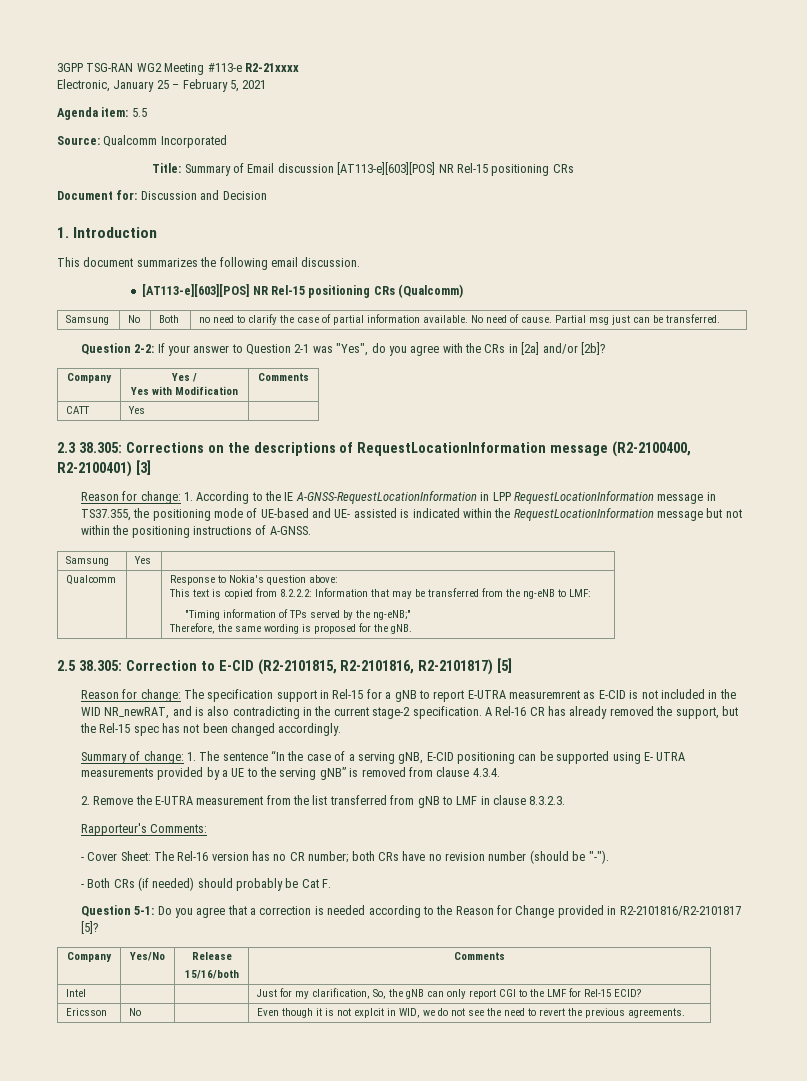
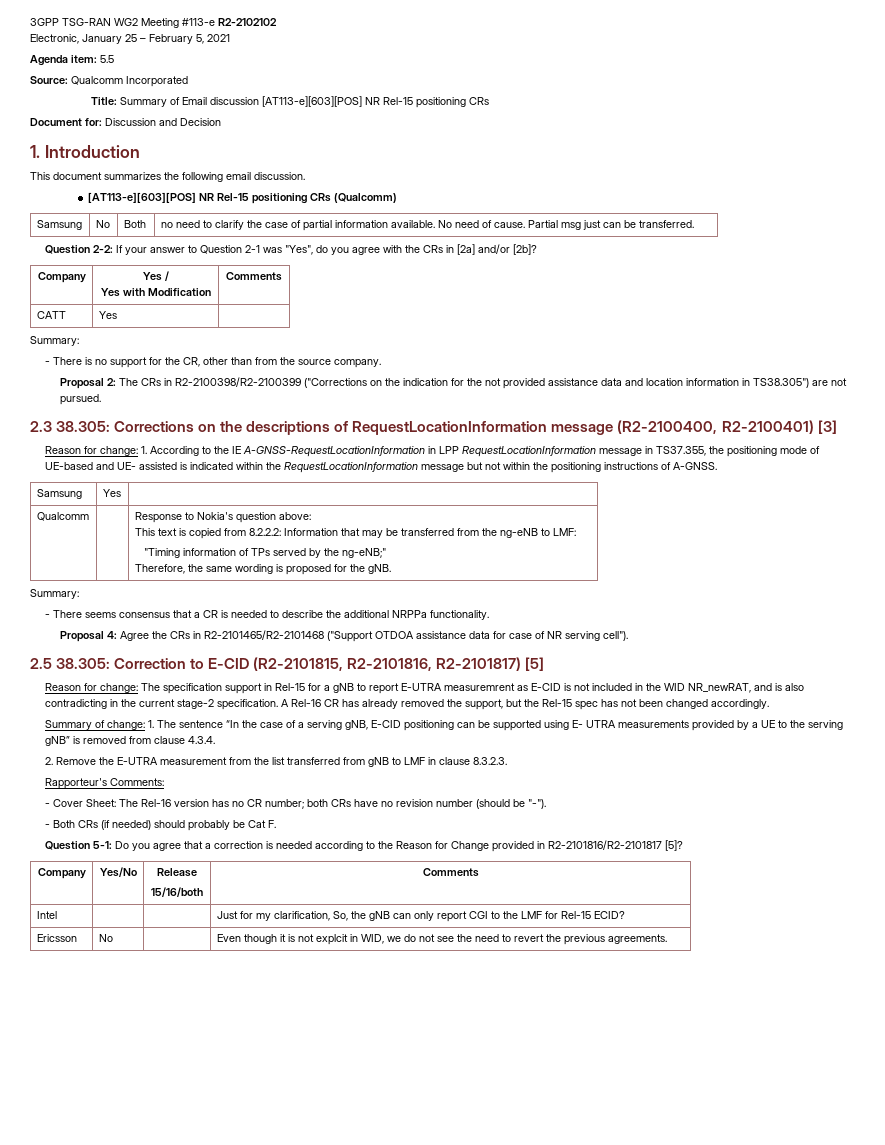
[244,63,299,72] R2-21xxxx -> [218,18,277,26] R2-2102102
(146, 410) none -> [30,336,79,346] [45,357,382,368] [60,377,848,389] [60,394,102,405] // Summary: // - There is no support for the CR, other than from the source company. // Proposal 2: The CRs in R2-2100398/R2-2100399 ("Corrections on the indication for the not provided assistance data and location information in TS38.305") are not pursued.
(413, 629) none -> [30,589,79,599] [45,610,490,620] [60,630,629,642] // Summary: // - There seems consensus that a CR is needed to describe the additional NRPPa functionality. // Proposal 4: Agree the CRs in R2-2101465/R2-2101468 ("Support OTDOA assistance data for case of NR serving cell").

